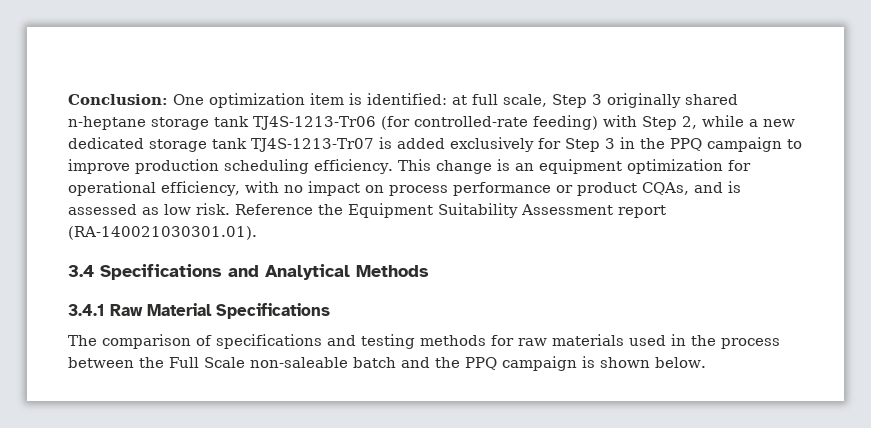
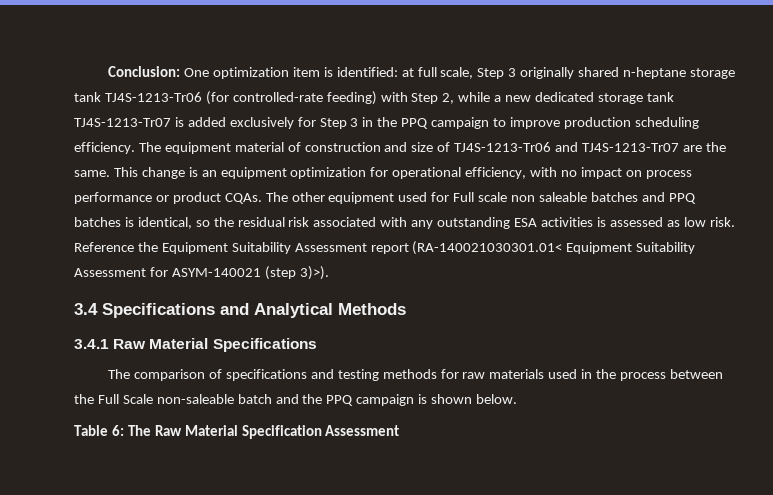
(393, 166) none -> [138,142,726,154] [74,170,110,177] The equipment material of construction and size of TJ4S-1213-Tr06 and TJ4S-1213-Tr07 are the same.
[641,182,723,195] CQAs, and -> [224,192,696,204] [74,217,593,229] CQAs. The other equipment used for Full scale non saleable batches and PPQ batches is identical, so the residual risk associated with any outstanding ESA activities
[68,226,257,240] (RA-140021030301.01). -> [412,241,696,255] [74,266,329,280] (RA-140021030301.01< Equipment Suitability Assessment for ASYM-140021 (step 3)>).
(706, 362) none -> [74,425,400,439] // Table 6: The Raw Material Specification Assessment

